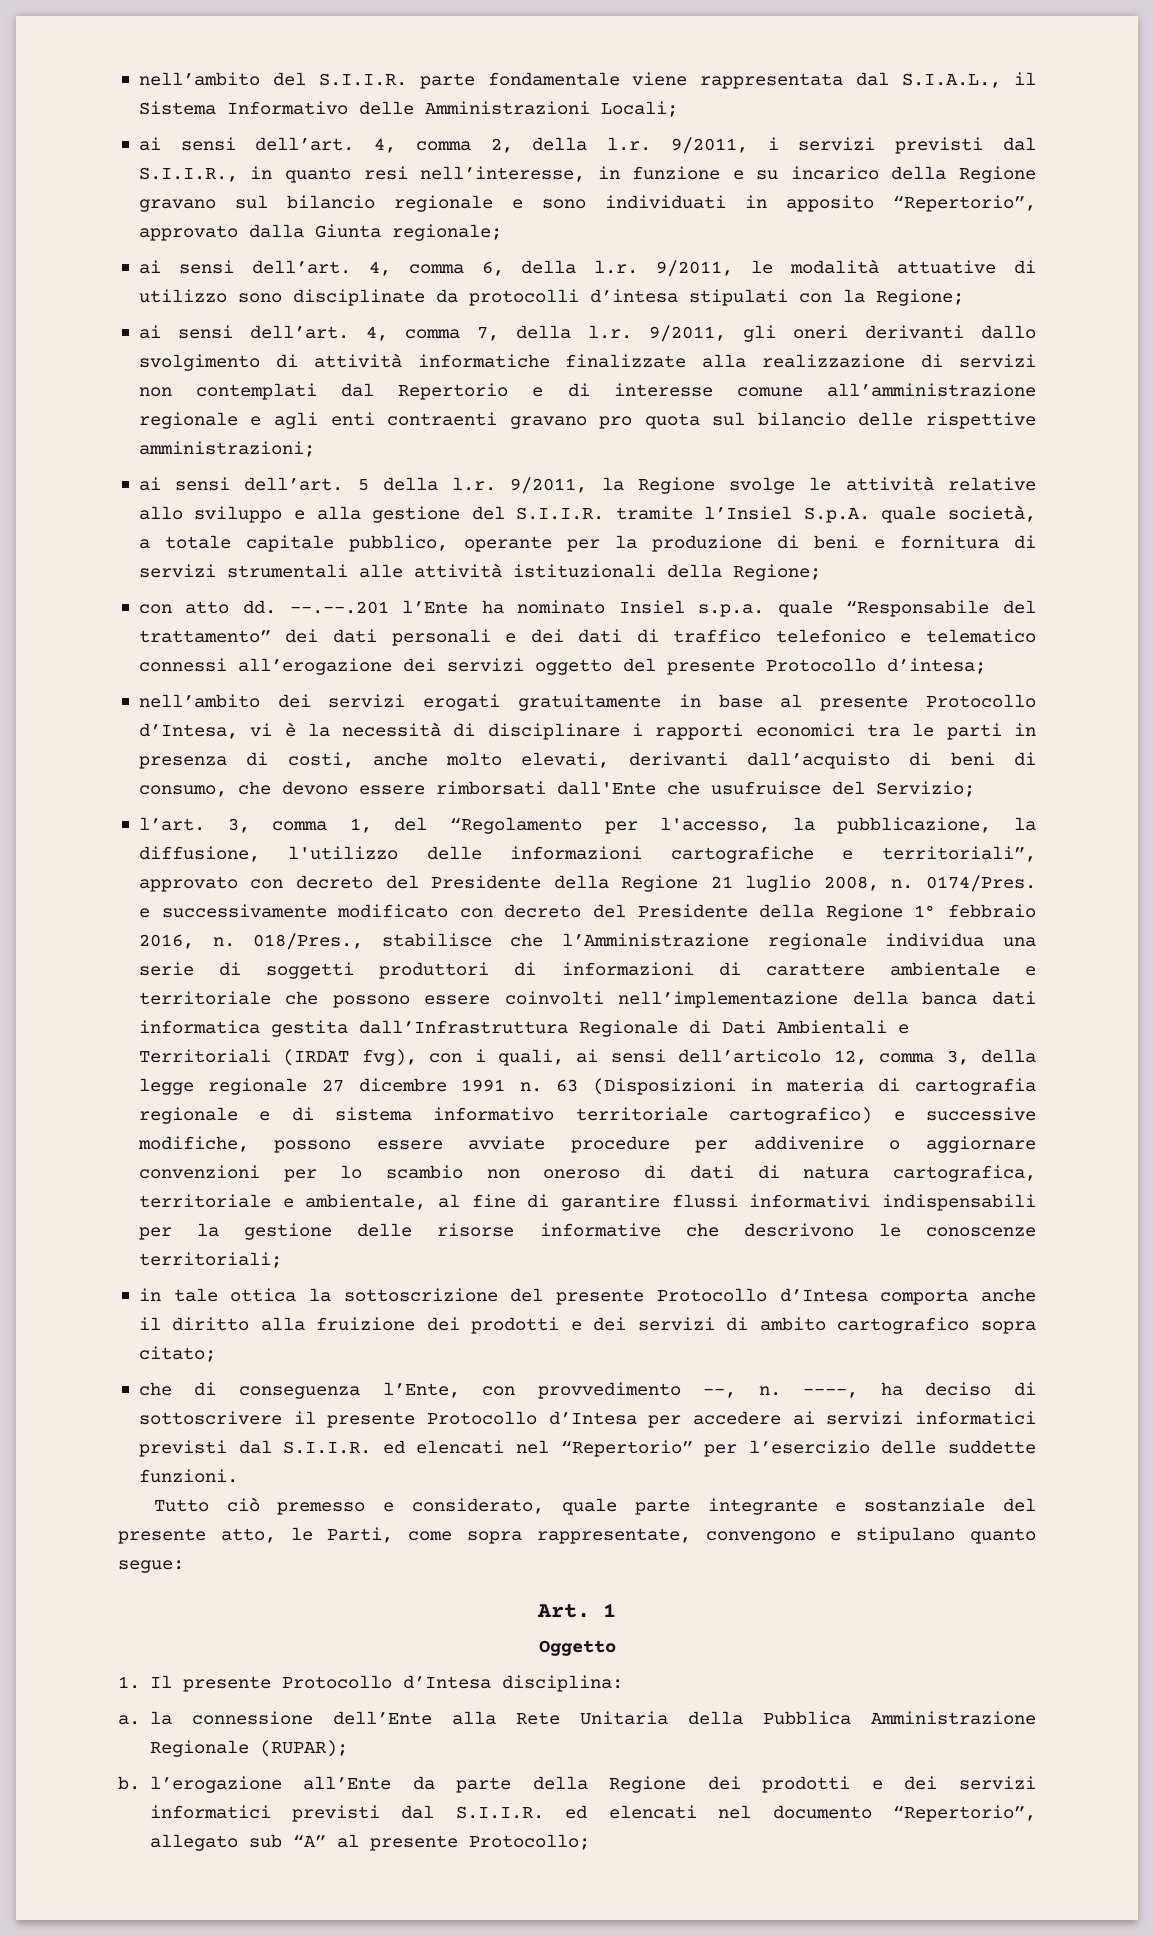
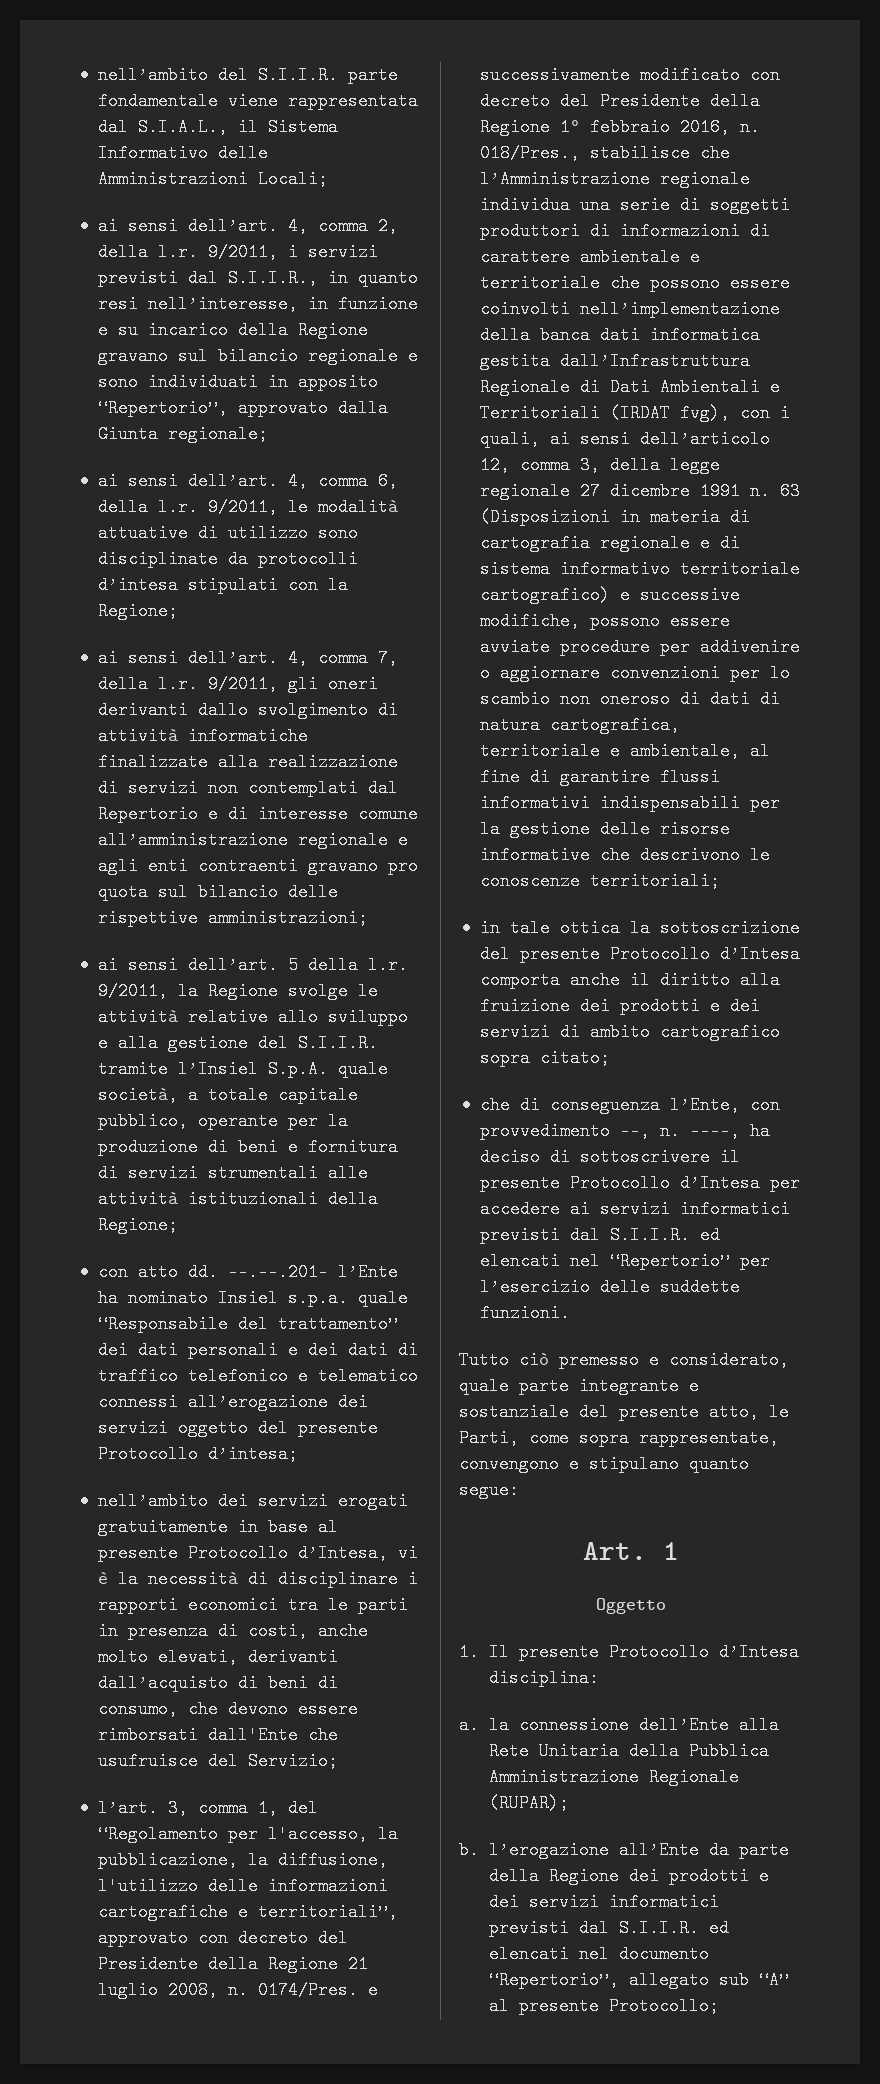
[289,601,389,614] --.--.201 -> [227,1263,328,1281] --.--.201-

